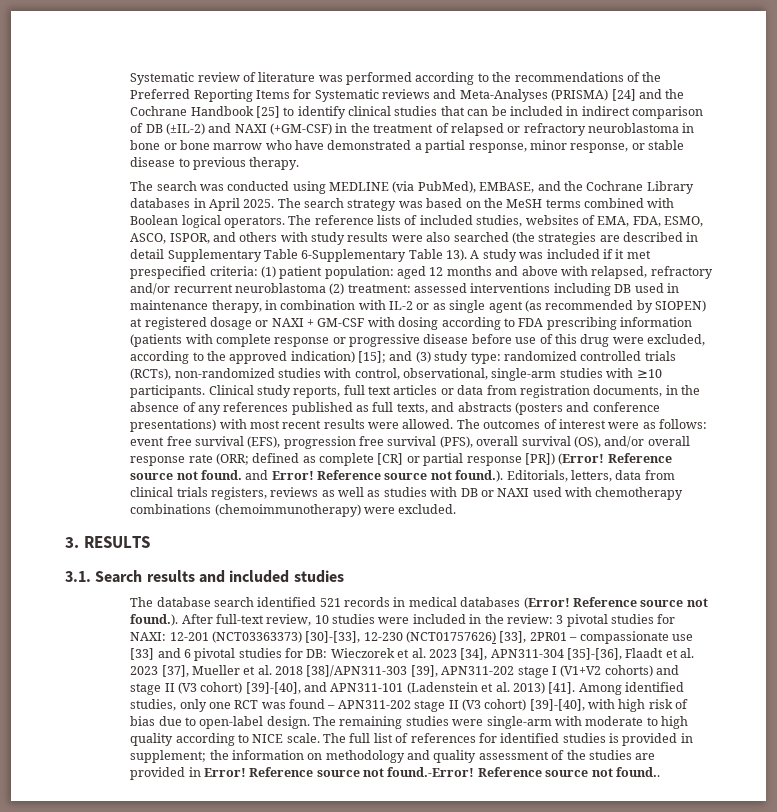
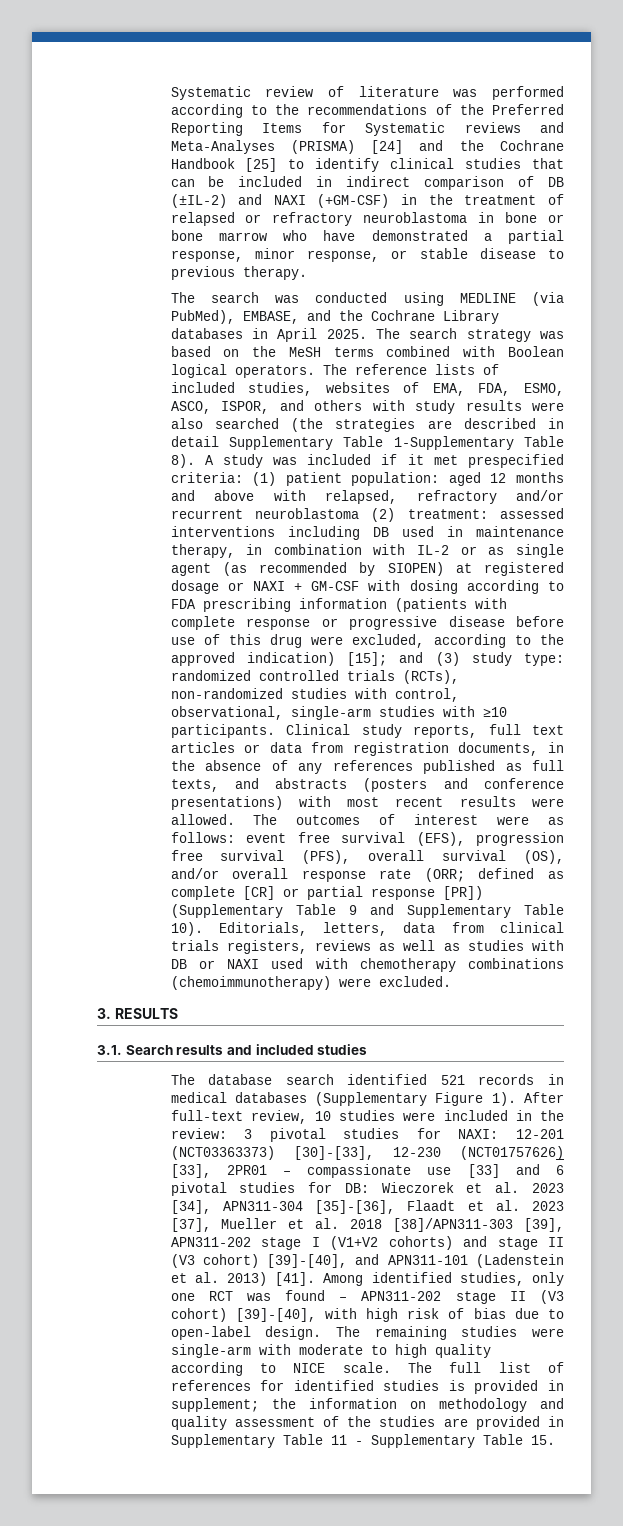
[301,249,468,262] 6-Supplementary Table 13). -> [393,436,564,450] [170,454,195,468] 1-Supplementary Table 8).
[558,453,672,465] [130,470,504,482] (Error! Reference source not found. and Error! Reference source not found.). -> [170,904,564,918] [170,922,203,936] (Supplementary Table 9 and Supplementary Table 10).
[523,597,708,609] [130,614,179,626] (Error! Reference source not found.). -> [315,1092,516,1106] (Supplementary Figure 1).
[203,767,660,777] Error! Reference source not found.-Error! Reference source not found.. -> [170,1434,555,1448] Supplementary Table 11 - Supplementary Table 15.

